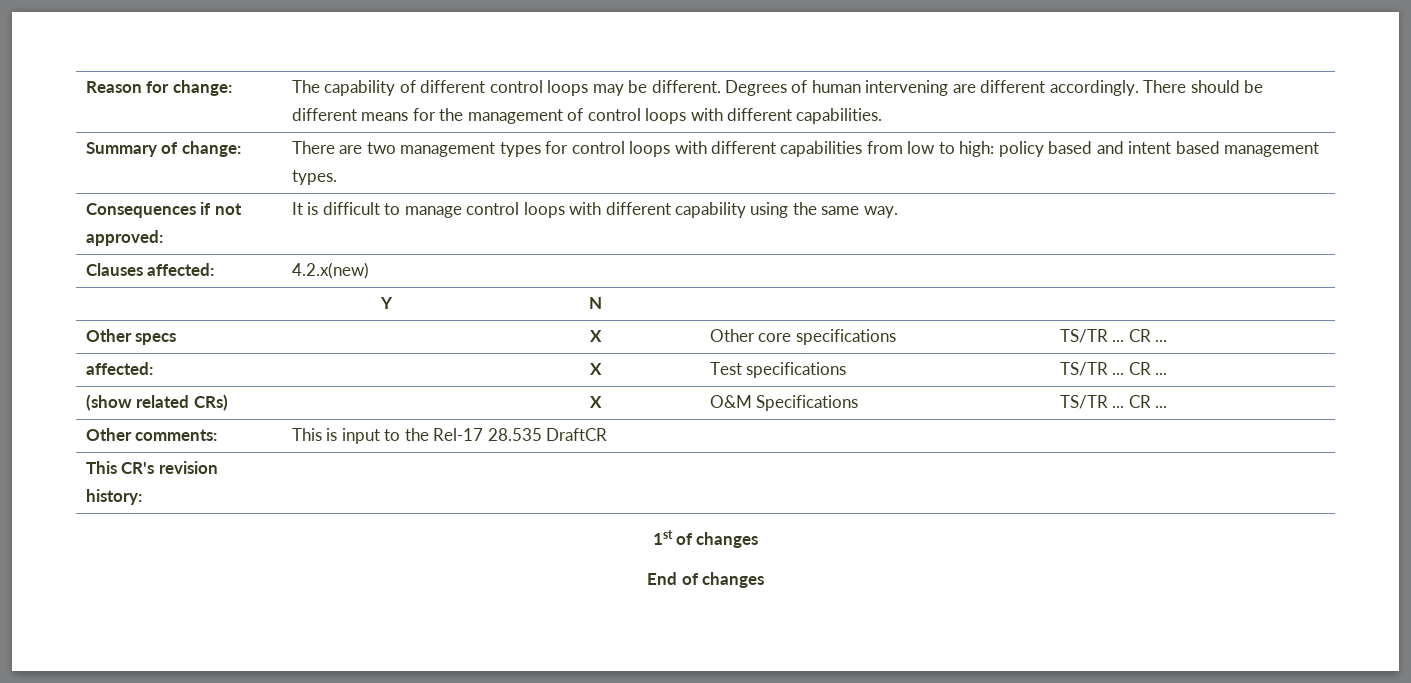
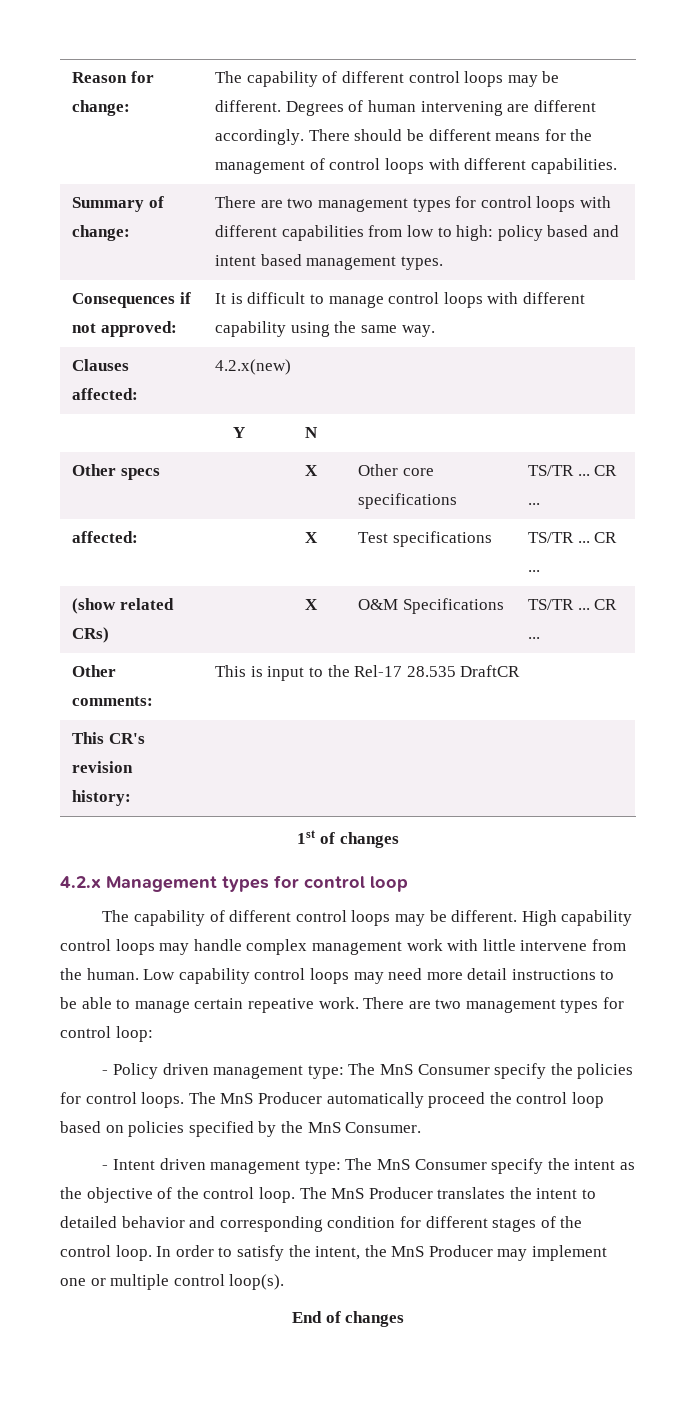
(759, 540) none -> [60,875,408,892] [102,910,633,926] [60,939,626,955] [60,968,615,984] [60,997,625,1013] [60,1026,153,1042] [102,1063,634,1079] [60,1092,604,1108] [60,1121,422,1137] [102,1158,635,1174] [60,1187,597,1203] [60,1216,583,1232] [60,1245,608,1261] [60,1274,285,1290] // 4.2.x Management types for control loop // The capability of different control loops may be different. High capability control loops may handle complex management work with little intervene from the human. Low capability control loops may need more detail instructions to be able to manage certain repeative work. There are two management types for control loop: // - Policy driven management type: The MnS Consumer specify the policies for control loops. The MnS Producer automatically proceed the control loop based on policies specified by the MnS Consumer. // - Intent driven management type: The MnS Consumer specify the intent as the objective of the control loop. The MnS Producer translates the intent to detailed behavior and corresponding condition for different stages of the control loop. In order to satisfy the intent, the MnS Producer may implement one or multiple control loop(s).

